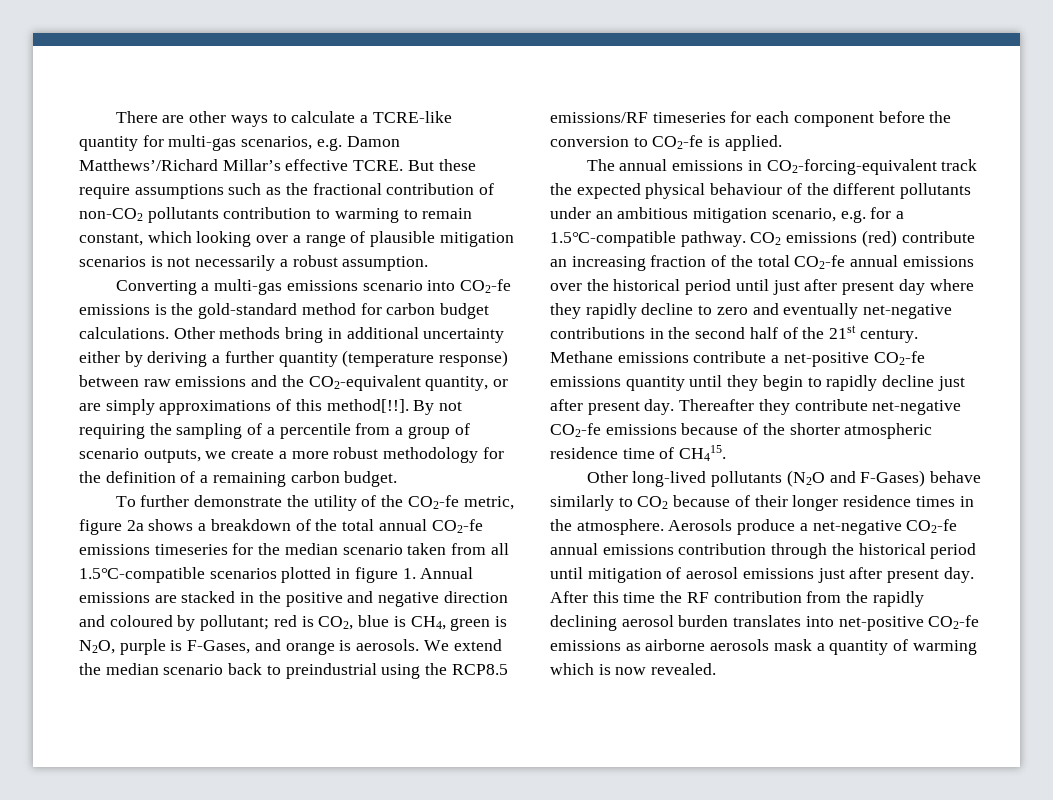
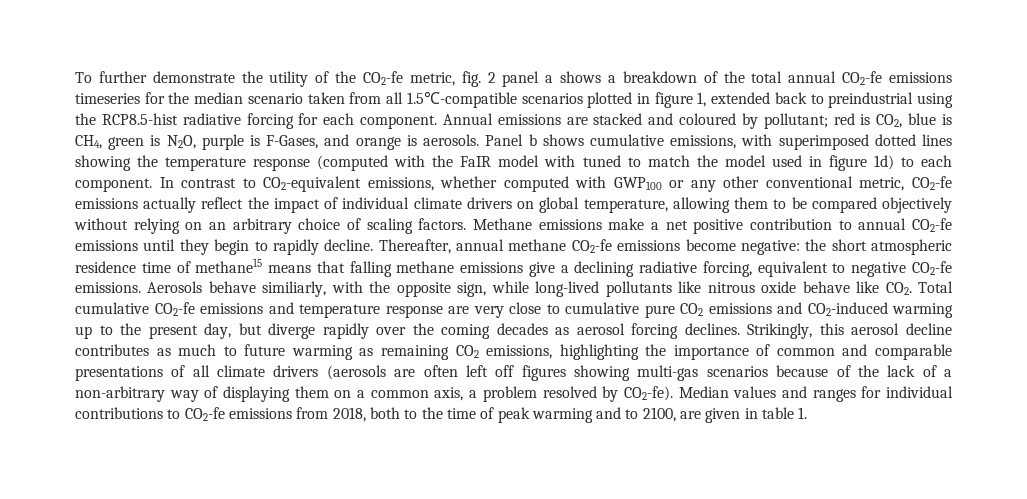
[115,111,452,127] [79,135,400,151] [79,159,476,171] [79,183,495,199] [79,207,473,223] [79,231,514,247] [79,255,429,271] [115,279,512,295] [79,303,490,319] [79,327,505,343] [79,350,509,367] [79,375,509,391] [79,399,463,415] [79,423,470,439] [79,447,504,463] [79,471,398,487] There are other ways to calculate a TCRE-like quantity for multi-gas scenarios, e.g. Damon Matthews’/Richard Millar’s effective TCRE. But these require assumptions such as the fractional contribution of non-CO2 pollutants contribution to warming to remain constant, which looking over a range of plausible mitigation scenarios is not necessarily a robust assumption. // Converting a multi-gas emissions scenario into CO2-fe emissions is the gold-standard method for carbon budget calculations. Other methods bring in additional uncertainty either by deriving a further quantity (temperature response) between raw emissions and the CO2-equivalent quantity, or are simply approximations of this method[!!]. By not requiring the sampling of a percentile from a group of scenario outputs, we create a more robust methodology for the definition of a remaining carbon budget. // -> (75, 77) none
[79,519,144,535] figure 2a -> [461,71,554,87] fig. 2 panel a
[402,567,474,579] [79,591,508,607] 1. Annual emissions are stacked in the positive and negative direction -> [697,92,953,108] [75,113,643,129] 1, extended back to preindustrial using the RCP8.5-hist radiative forcing for each component. Annual emissions are stacked
[423,639,502,651] [79,663,508,679] [550,111,952,127] [550,135,782,151] [586,159,978,175] [550,183,972,199] [550,207,905,223] [550,230,975,247] [550,255,974,271] [550,279,974,295] [550,303,953,319] [550,325,918,343] [550,351,925,367] [550,376,685,391] We extend the median scenario back to preindustrial using the RCP8.5 emissions/RF timeseries for each component before the conversion to CO2-fe is applied. // The annual emissions in CO2-forcing-equivalent track the expected physical behaviour of the different pollutants under an ambitious mitigation scenario, e.g. for a 1.5℃-compatible pathway. CO2 emissions (red) contribute an increasing fraction of the total CO2-fe annual emissions over the historical period until just after present day where they rapidly decline to zero and eventually net-negative contributions in the second half of the 21st century. Methane emissions contribute a net-positive CO2-fe emissions quantity -> [485,134,953,150] [75,155,952,171] [75,176,952,192] [75,197,953,213] [74,218,952,234] [75,240,138,251] Panel b shows cumulative emissions, with superimposed dotted lines showing the temperature response (computed with the FaIR model with tuned to match the model used in figure 1d) to each component. In contrast to CO2-equivalent emissions, whether computed with GWP100 or any other conventional metric, CO2-fe emissions actually reflect the impact of individual climate drivers on global temperature, allowing them to be compared objectively without relying on an arbitrary choice of scaling factors. Methane emissions make a net positive contribution to annual CO2-fe emissions
[882,375,965,391] [550,399,962,415] [550,423,933,439] [550,445,727,461] [586,470,982,487] [550,495,974,511] [550,519,958,535] [550,543,977,559] [550,567,974,583] [550,591,924,607] [550,615,980,631] [550,639,977,655] [550,663,717,675] decline just after present day. Thereafter they contribute net-negative CO2-fe emissions because of the shorter atmospheric residence time of CH415. // Other long-lived pollutants (N2O and F-Gases) behave similarly to CO2 because of their longer residence times in the atmosphere. Aerosols produce a net-negative CO2-fe annual emissions contribution through the historical period until mitigation of aerosol emissions just after present day. After this time the RF contribution from the rapidly declining aerosol burden translates into net-positive CO2-fe emissions as airborne aerosols mask a quantity of warming which is now revealed. -> [324,239,952,255] [75,258,952,277] [75,281,954,297] [75,302,953,318] [75,323,952,339] [75,344,952,360] [75,365,952,381] [75,386,954,402] [75,407,808,423] decline. Thereafter, annual methane CO2-fe emissions become negative: the short atmospheric residence time of methane15 means that falling methane emissions give a declining radiative forcing, equivalent to negative CO2-fe emissions. Aerosols behave similiarly, with the opposite sign, while long-lived pollutants like nitrous oxide behave like CO2. Total cumulative CO2-fe emissions and temperature response are very close to cumulative pure CO2 emissions and CO2-induced warming up to the present day, but diverge rapidly over the coming decades as aerosol forcing declines. Strikingly, this aerosol decline contributes as much to future warming as remaining CO2 emissions, highlighting the importance of common and comparable presentations of all climate drivers (aerosols are often left off figures showing multi-gas scenarios because of the lack of a non-arbitrary way of displaying them on a common axis, a problem resolved by CO2-fe). Median values and ranges for individual contributions to CO2-fe emissions from 2018, both to the time of peak warming and to 2100, are given in table 1.

